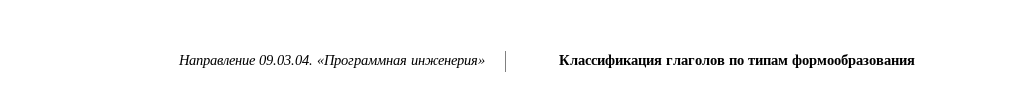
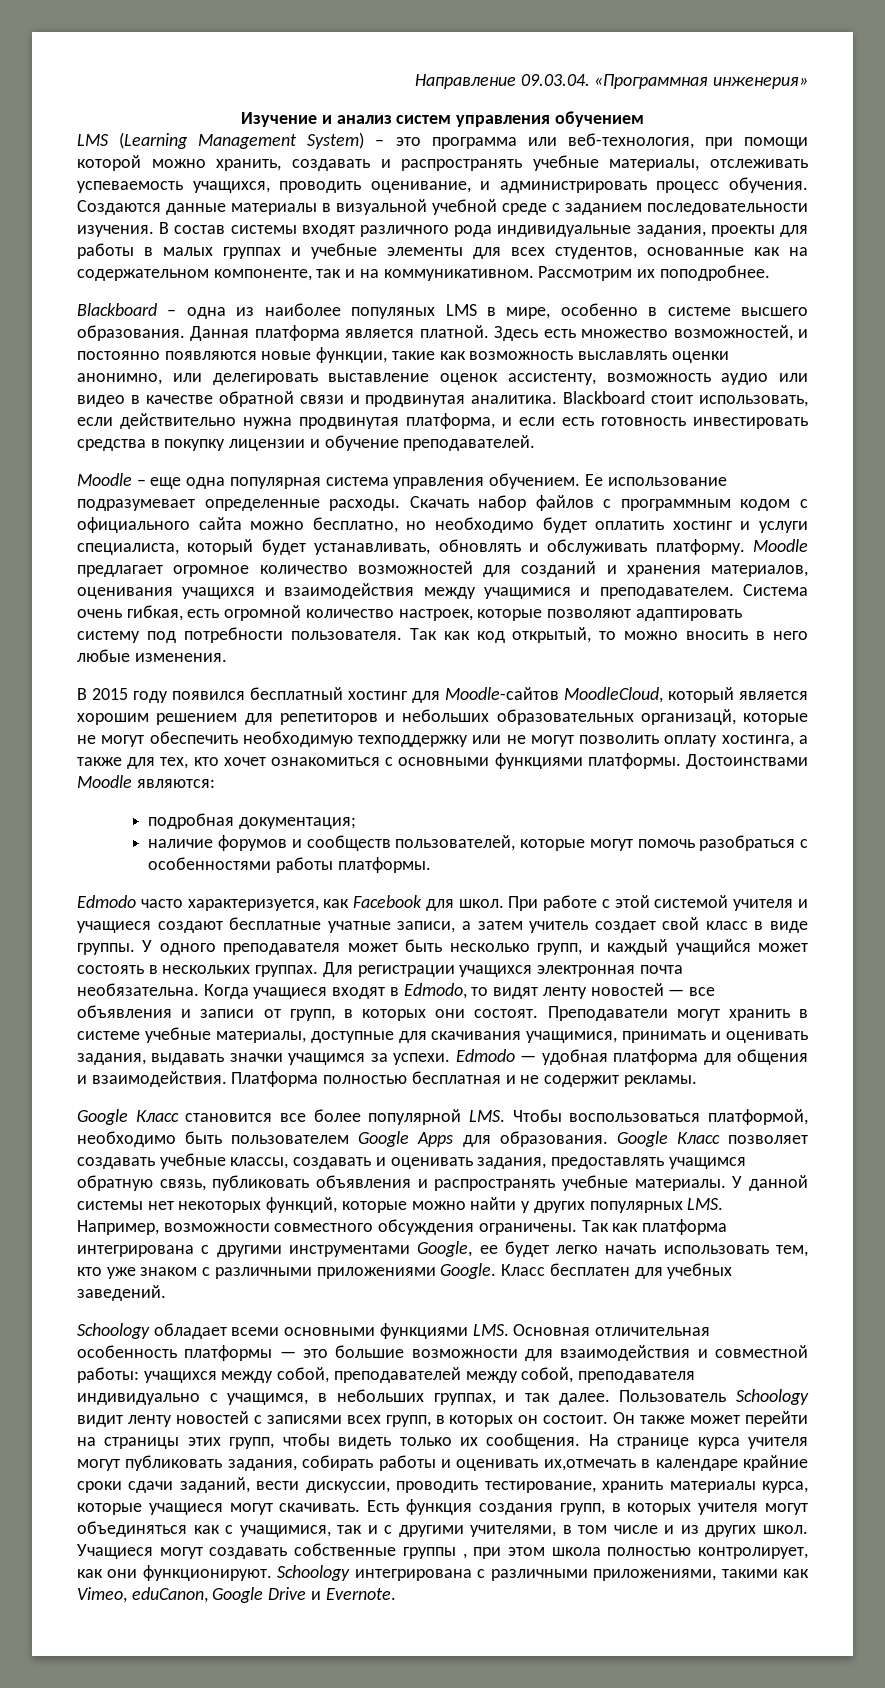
[558,54,915,68] Классификация глаголов по типам формообразования -> [241,111,644,127] [77,132,809,149] [77,155,808,171] [77,177,808,193] [77,199,808,215] [77,222,808,237] [77,243,808,259] [77,265,770,281] [77,303,809,319] [77,325,809,341] [77,347,729,363] [77,373,808,385] [77,391,808,407] [77,413,808,429] [77,435,536,451] [77,473,727,489] [77,495,808,511] [77,517,809,533] [77,539,808,555] [77,561,808,577] [77,583,808,599] [77,605,742,621] [77,627,808,643] [77,649,227,662] [77,687,808,703] [77,709,808,725] [77,731,808,747] [77,753,808,769] [77,775,215,788] [148,813,357,829] [148,835,809,851] [148,857,431,873] [77,895,808,911] [77,917,809,933] [77,939,809,955] [77,962,683,977] [77,983,715,999] [77,1005,808,1021] [77,1027,809,1043] [77,1049,808,1065] [77,1071,697,1087] [77,1109,808,1125] [77,1131,808,1147] [77,1153,746,1169] [77,1175,808,1191] [77,1197,724,1213] [77,1219,728,1235] [77,1241,808,1257] [77,1263,733,1279] [77,1285,166,1301] [77,1323,711,1339] [77,1345,808,1361] [77,1367,696,1383] [77,1389,809,1405] [77,1411,809,1427] [77,1433,808,1449] [77,1455,808,1471] [77,1477,809,1493] [77,1499,809,1515] [77,1521,808,1537] [77,1543,808,1559] [77,1565,810,1581] [77,1587,396,1603] Изучение и анализ систем управления обучением // LMS (Learning Management System) – это программа или веб-технология, при помощи которой можно хранить, создавать и распространять учебные материалы, отслеживать успеваемость учащихся, проводить оценивание, и администрировать процесс обучения. Создаются данные материалы в визуальной учебной среде с заданием последовательности изучения. В состав системы входят различного рода индивидуальные задания, проекты для работы в малых группах и учебные элементы для всех студентов, основанные как на содержательном компоненте, так и на коммуникативном. Рассмотрим их поподробнее. // Blackboard – одна из наиболее популяных LMS в мире, особенно в системе высшего образования. Данная платформа является платной. Здесь есть множество возможностей, и постоянно появляются новые функции, такие как возможность выславлять оценки анонимно, или делегировать выставление оценок ассистенту, возможность аудио или видео в качестве обратной связи и продвинутая аналитика. Blackboard стоит использовать, если действительно нужна продвинутая платформа, и если есть готовность инвестировать средства в покупку лицензии и обучение преподавателей. // Moodle – еще одна популярная система управления обучением. Ее использование подразумевает определенные расходы. Скачать набор файлов с программным кодом с официального сайта можно бесплатно, но необходимо будет оплатить хостинг и услуги специалиста, который будет устанавливать, обновлять и обслуживать платформу. Moodle предлагает огромное количество возможностей для созданий и хранения материалов, оценивания учащихся и взаимодействия между учащимися и преподавателем. Система очень гибкая, есть огромной количество настроек, которые позволяют адаптировать систему под потребности пользователя. Так как код открытый, то можно вносить в него любые изменения. // В 2015 году появился бесплатный хостинг для Moodle-сайтов MoodleCloud, который является хорошим решением для репетиторов и небольших образовательных организацй, которые не могут обеспечить необходимую техподдержку или не могут позволить оплату хостинга, а также для тех, кто хочет ознакомиться с основными функциями платформы. Достоинствами Moodle являются: // подробная документация; // наличие форумов и сообществ пользователей, которые могут помочь разобраться с особенностями работы платформы. // Edmodo часто характеризуется, как Facebook для школ. При работе с этой системой учителя и учащиеся создают бесплатные учатные записи, а затем учитель создает свой класс в виде группы. У одного преподавателя может быть несколько групп, и каждый учащийся может состоять в нескольких группах. Для регистрации учащихся электронная почта необязательна. Когда учащиеся входят в Edmodo, то видят ленту новостей — все объявления и записи от групп, в которых они состоят. Преподаватели могут хранить в системе учебные материалы, доступные для скачивания учащимися, принимать и оценивать задания, выдавать значки учащимся за успехи. Edmodo — удобная платформа для общения и взаимодействия. Платформа полностью бесплатная и не содержит рекламы. // Google Класс становится все более популярной LMS. Чтобы воспользоваться платформой, необходимо быть пользователем Google Apps для образования. Google Класс позволяет создавать учебные классы, создавать и оценивать задания, предоставлять учащимся обратную связь, публиковать объявления и распространять учебные материалы. У данной системы нет некоторых функций, которые можно найти у других популярных LMS. Например, возможности совместного обсуждения ограничены. Так как платформа интегрирована с другими инструментами Google, ее будет легко начать использовать тем, кто уже знаком с различными приложениями Google. Класс бесплатен для учебных заведений. // Schoology обладает всеми основными функциями LMS. Основная отличительная особенность платформы — это большие возможности для взаимодействия и совместной работы: учащихся между собой, преподавателей между собой, преподавателя индивидуально с учащимся, в небольших группах, и так далее. Пользователь Schoology видит ленту новостей с записями всех групп, в которых он состоит. Он также может перейти на страницы этих групп, чтобы видеть только их сообщения. На странице курса учителя могут публиковать задания, собирать работы и оценивать их,отмечать в календаре крайние сроки сдачи заданий, вести дискуссии, проводить тестирование, хранить материалы курса, которые учащиеся могут скачивать. Есть функция создания групп, в которых учителя могут объединяться как с учащимися, так и с другими учителями, в том числе и из других школ. Учащиеся могут создавать собственные группы , при этом школа полностью контролирует, как они функционируют. Schoology интегрирована с различными приложениями, такими как Vimeo, eduCanon, Google Drive и Evernote.

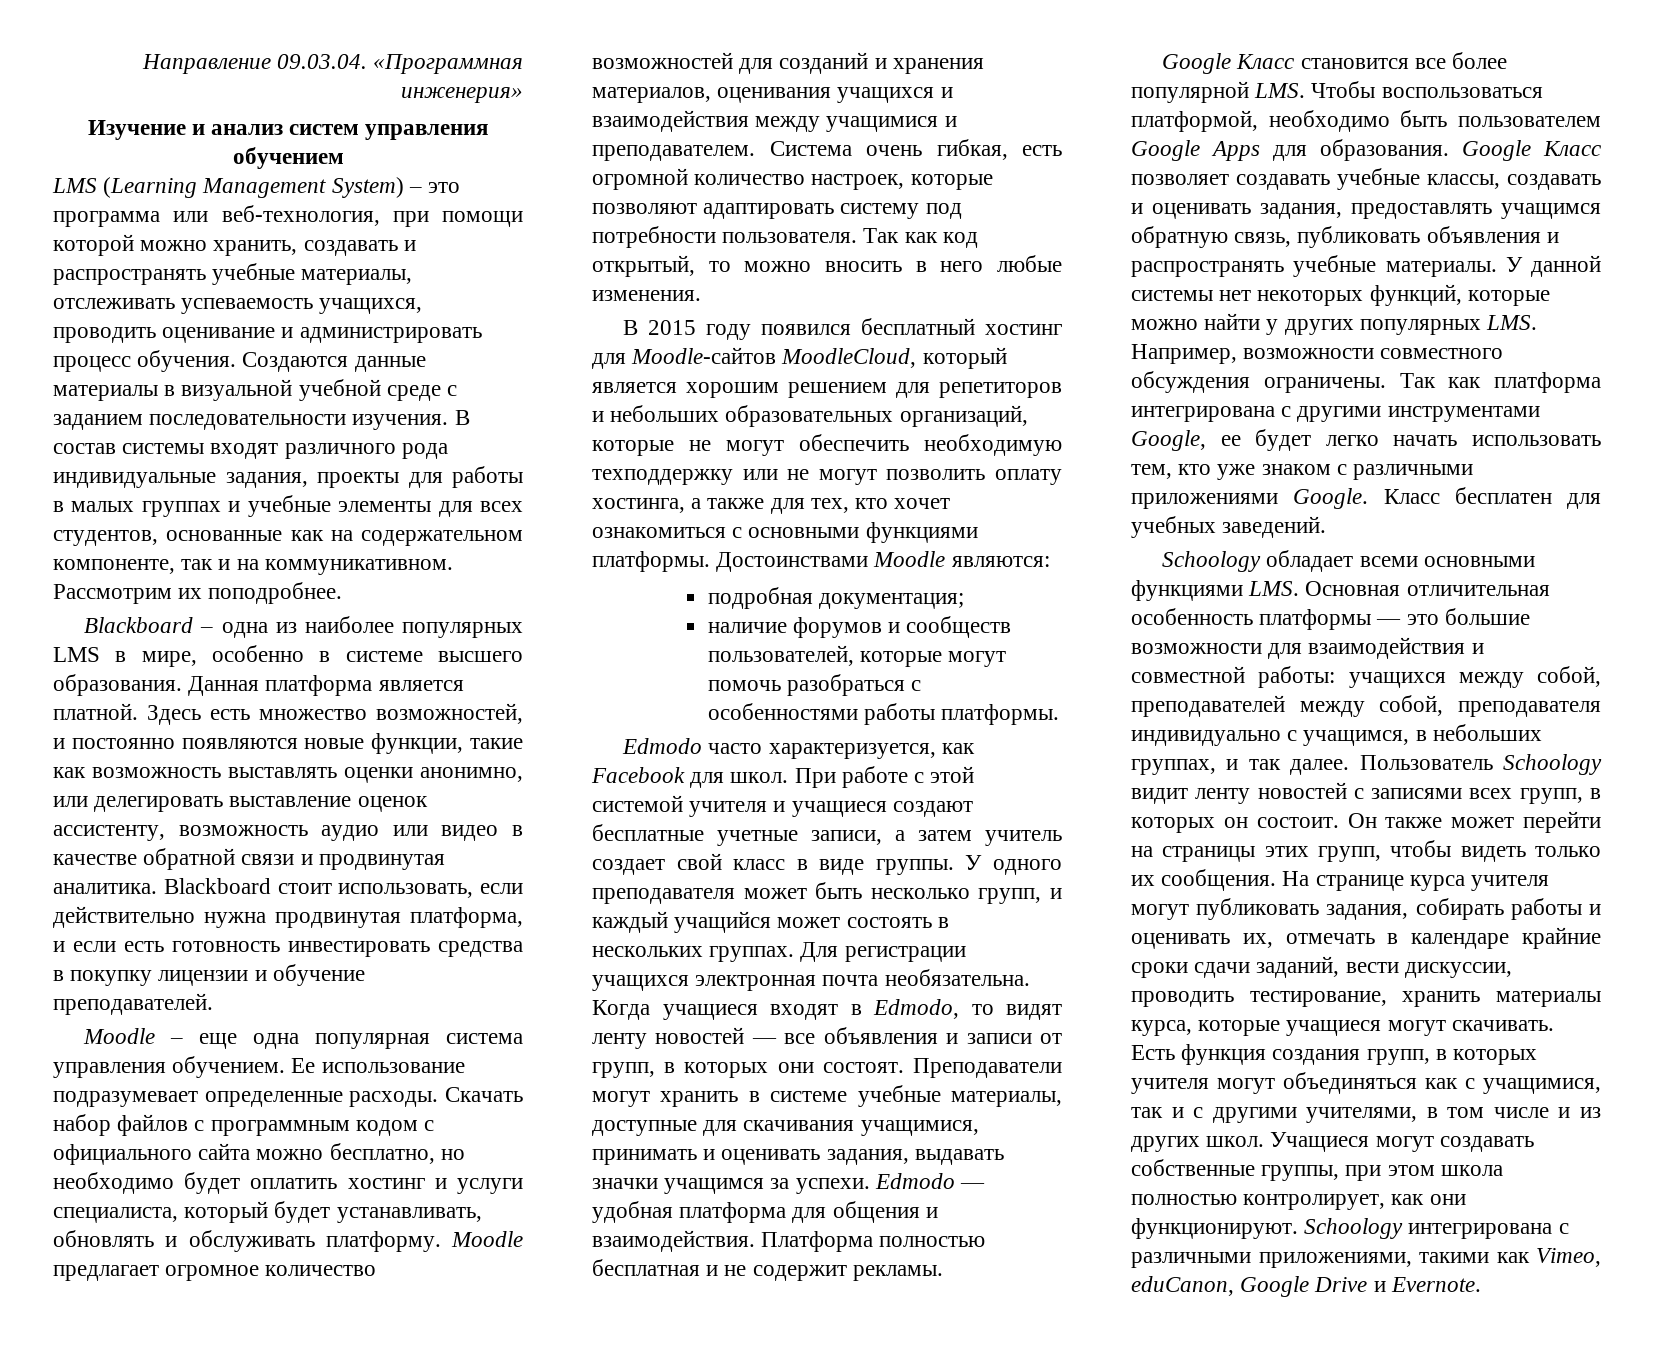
[370,181,471,193] оценивание, -> [162,327,276,343] оценивание
[351,307,436,319] популяных -> [402,622,523,638] популярных
[578,351,668,360] выславлять -> [228,767,337,778] выставлять
[640,709,736,725] организацй, -> [899,405,1028,427] организаций,
[327,921,391,933] учатные -> [717,830,798,846] учетные
[543,1459,636,1471] их,отмечать -> [1242,933,1375,948] их, отмечать
[402,1547,467,1559] группы , -> [1261,1165,1340,1181] группы,

